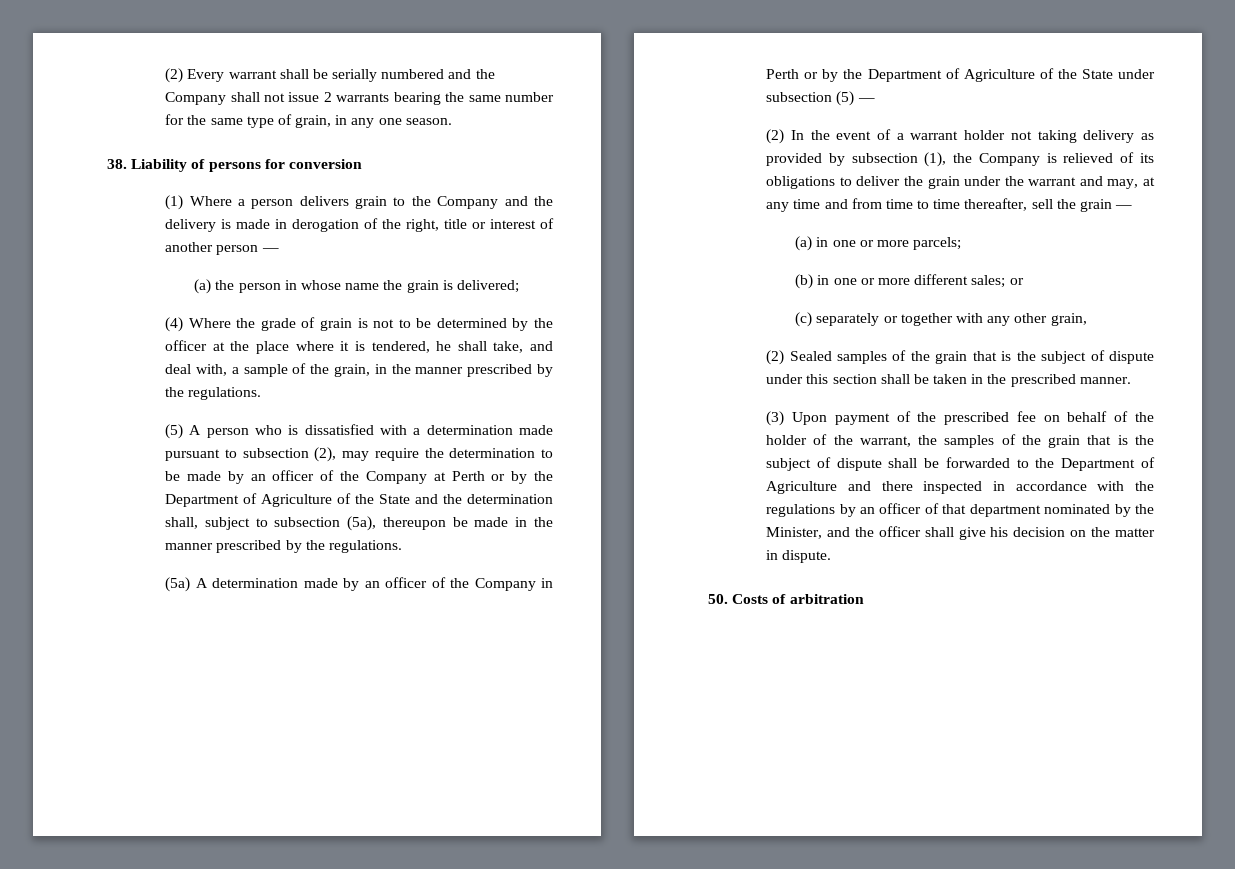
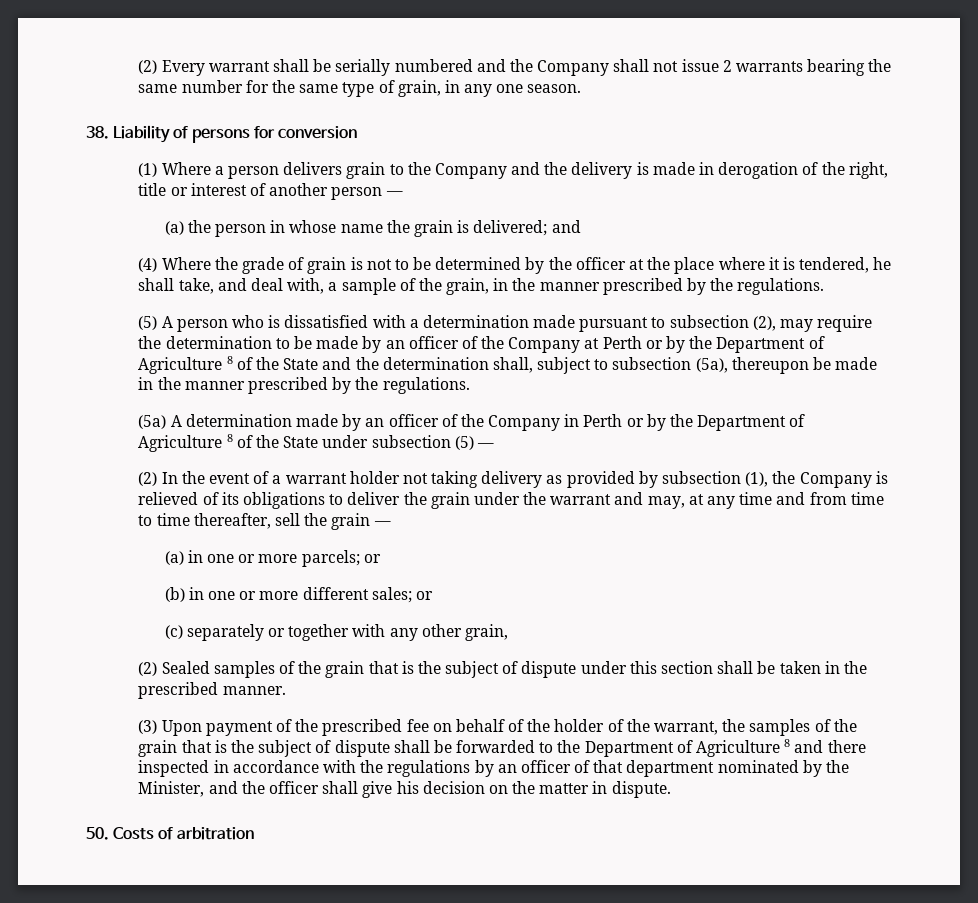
(519, 286) none -> [551,220,581,233] and
(333, 500) none -> [226,356,233,364] 8
(1035, 75) none -> [226,434,233,442] 8
(962, 243) none -> [363,554,381,563] or
(838, 487) none -> [784,739,791,747] 8

